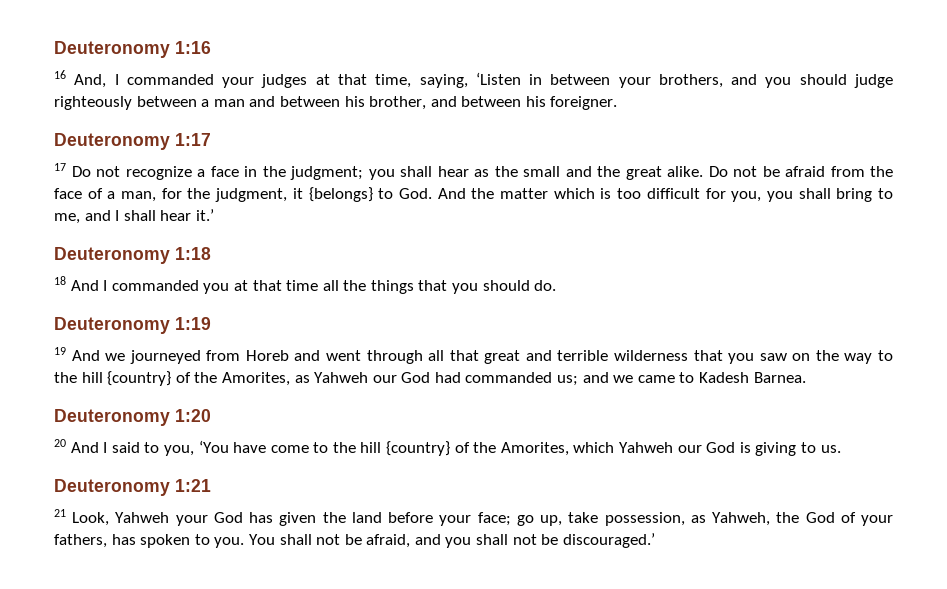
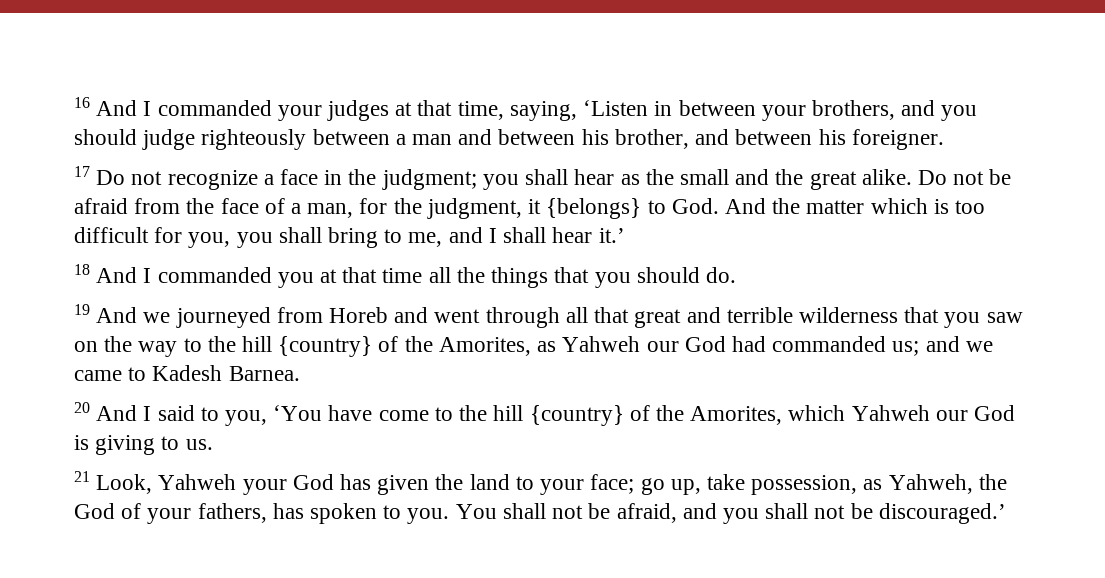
[54,41,211,58] [54,70,107,88] Deuteronomy 1:16 // 16 And, -> [74,97,138,116] 16 And
[54,133,211,150] // Deuteronomy 1:17 -> (944, 139) none
[54,247,211,264] // Deuteronomy 1:18 -> (625, 235) none
[54,317,211,334] // Deuteronomy 1:19 -> (736, 275) none
[54,409,211,426] // Deuteronomy 1:20 -> (300, 373) none
[54,479,211,496] // Deuteronomy 1:21 -> (213, 444) none
[388,512,434,523] before -> [515,476,534,490] to

